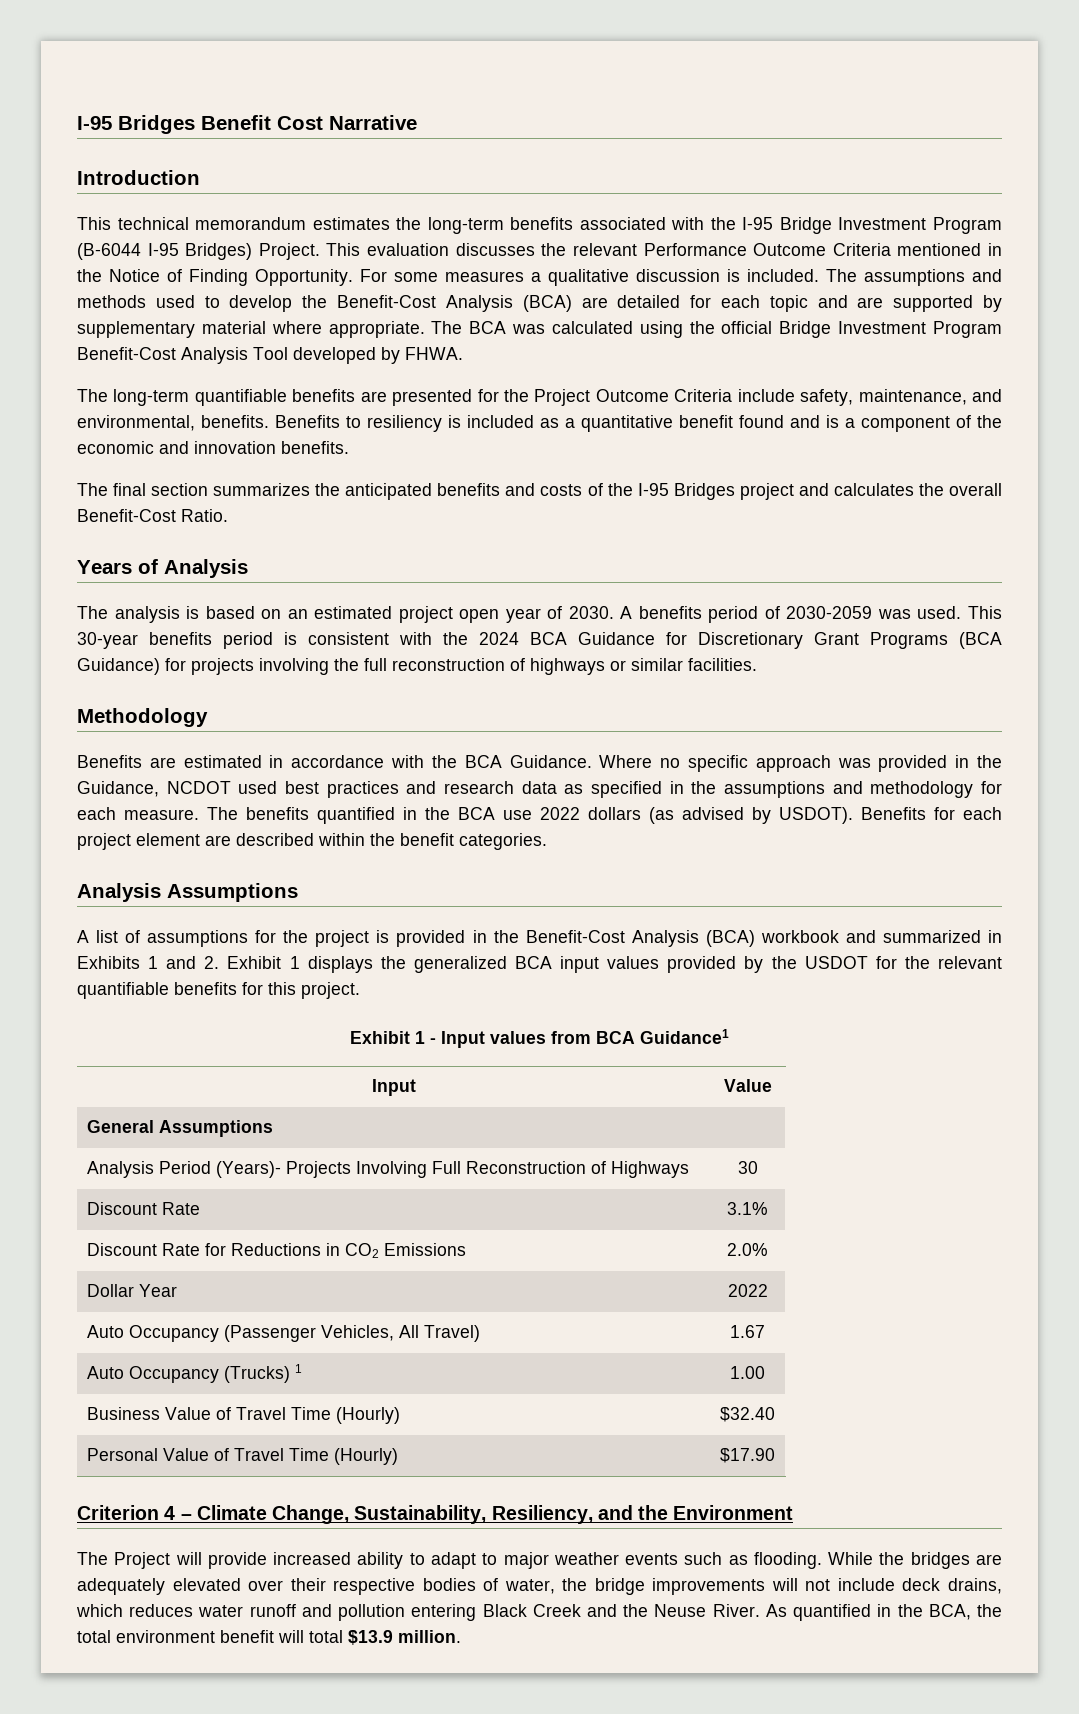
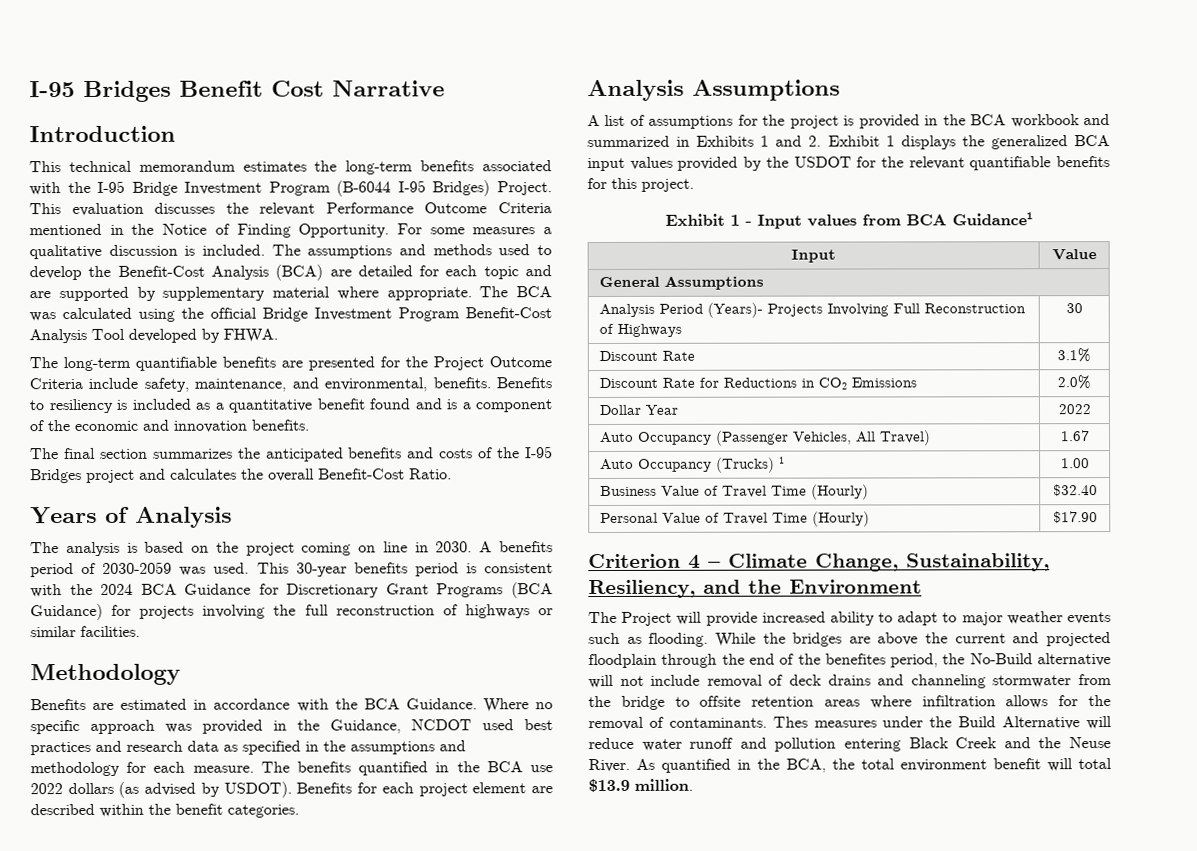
[287,606,563,623] an estimated project open year of -> [215,541,429,556] the project coming on line in
[525,930,755,947] Benefit-Cost Analysis (BCA) -> [970,114,1007,126] BCA
[77,1578,1002,1595] [76,1604,194,1617] adequately elevated over their respective bodies of water, the bridge improvements will not include deck drains, which reduces -> [877,632,1111,647] [588,653,1111,669] [588,674,1112,689] [588,695,1111,710] [588,716,1112,731] [588,737,634,750] above the current and projected floodplain through the end of the benefites period, the No-Build alternative will not include removal of deck drains and channeling stormwater from the bridge to offsite retention areas where infiltration allows for the removal of contaminants. Thes measures under the Build Alternative will reduce

